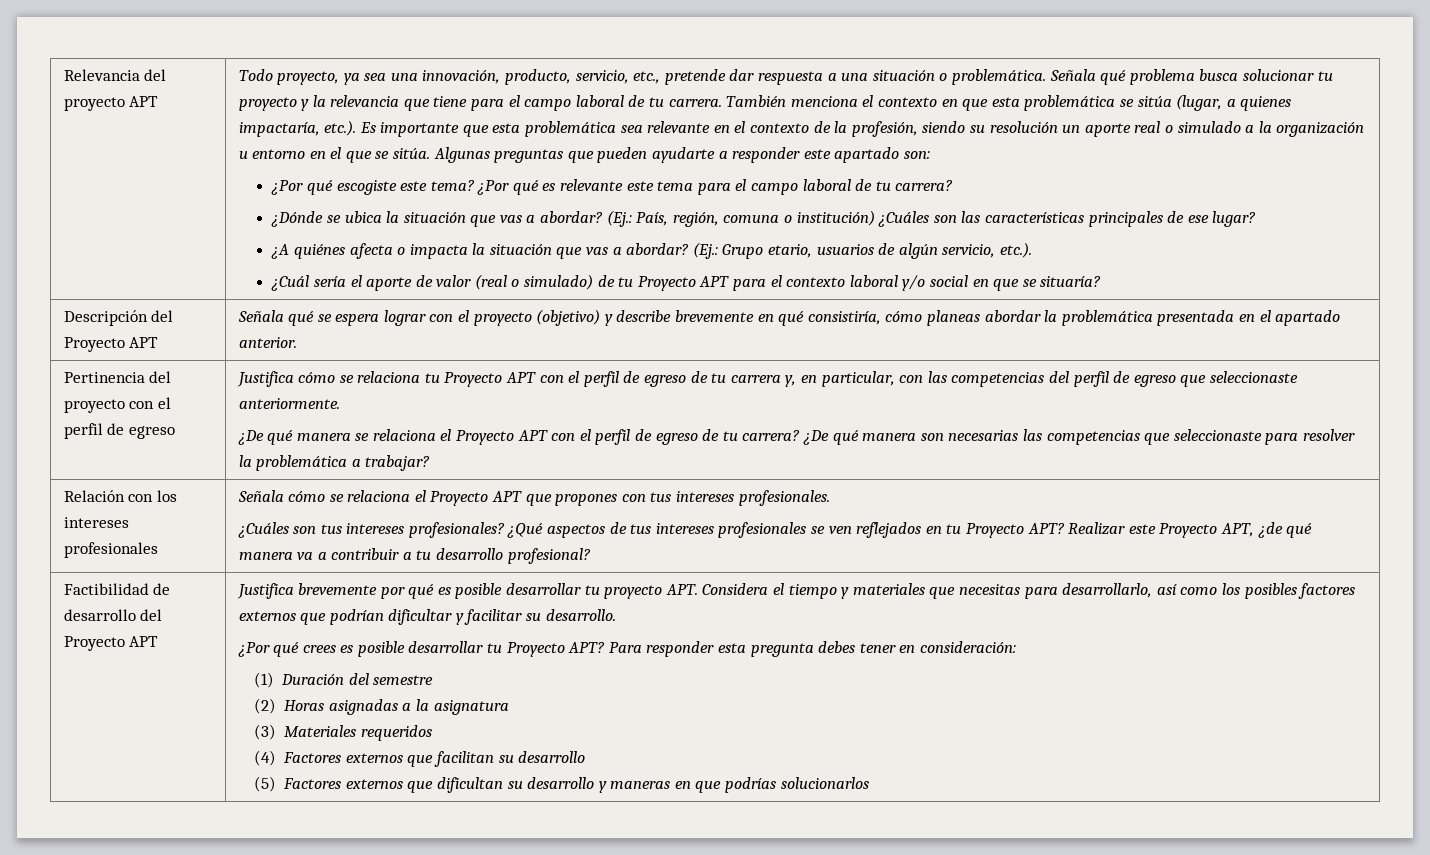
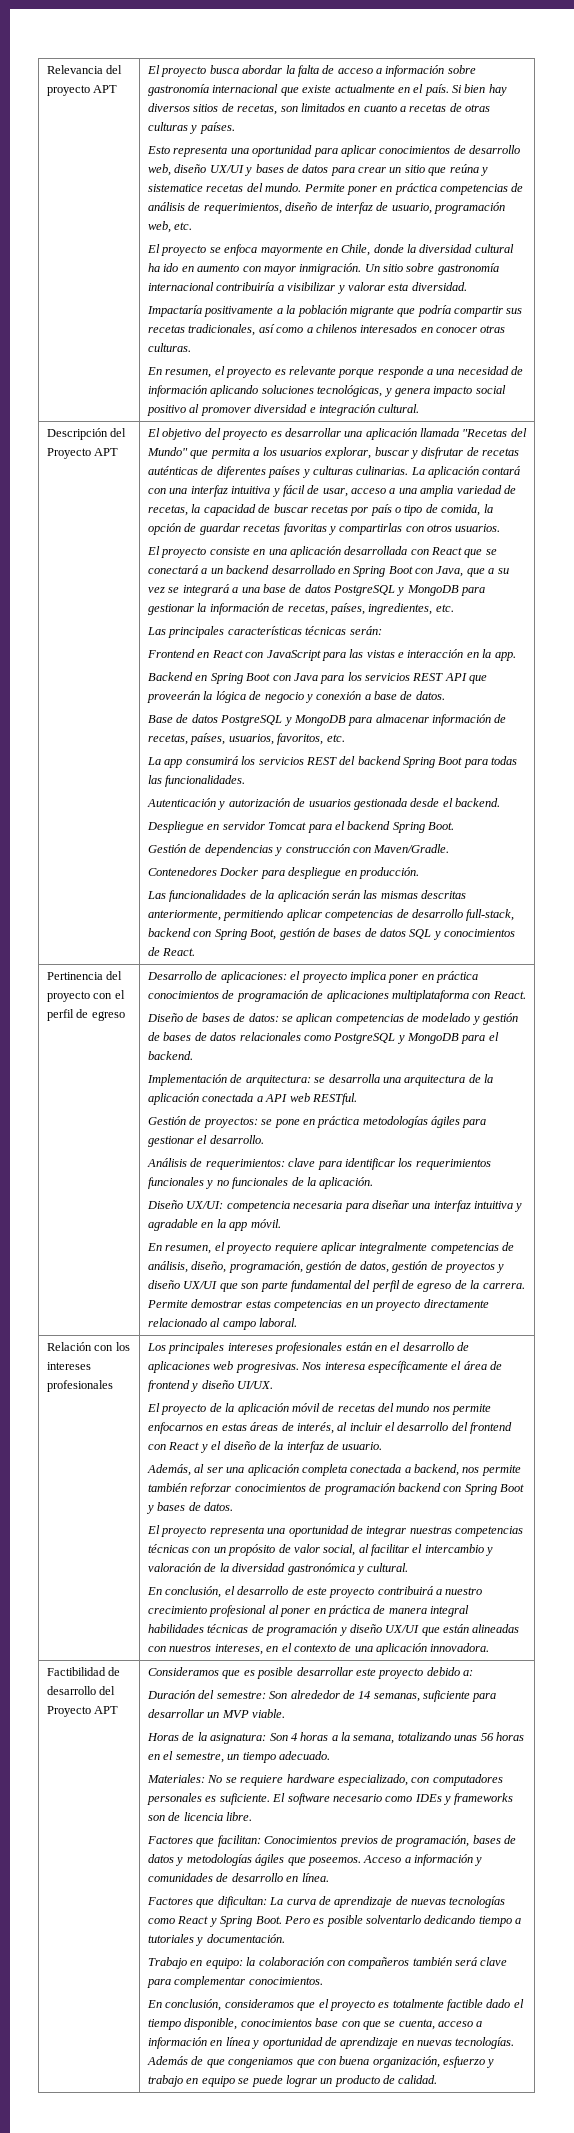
[238,69,1333,85] [238,94,1292,111] [238,120,1365,137] [238,147,930,163] [271,179,954,195] [271,210,1257,227] [271,242,1032,259] [271,274,1102,291] [63,310,174,326] [63,337,159,352] [237,309,1341,326] [238,337,297,348] Todo proyecto, ya sea una innovación, producto, servicio, etc., pretende dar respuesta a una situación o problemática. Señala qué problema busca solucionar tu proyecto y la relevancia que tiene para el campo laboral de tu carrera. También menciona el contexto en que esta problemática se sitúa (lugar, a quienes impactaría, etc.). Es importante que esta problemática sea relevante en el contexto de la profesión, siendo su resolución un aporte real o simulado a la organización u entorno en el que se sitúa. Algunas preguntas que pueden ayudarte a responder este apartado son: // ¿Por qué escogiste este tema? ¿Por qué es relevante este tema para el campo laboral de tu carrera? // ¿Dónde se ubica la situación que vas a abordar? (Ej.: País, región, comuna o institución) ¿Cuáles son las características principales de ese lugar? // ¿A quiénes afecta o impacta la situación que vas a abordar? (Ej.: Grupo etario, usuarios de algún servicio, etc.). // ¿Cuál sería el aporte de valor (real o simulado) de tu Proyecto APT para el contexto laboral y/o social en que se situaría? // Descripción del Proyecto APT | Señala qué se espera lograr con el proyecto (objetivo) y describe brevemente en qué consistiría, cómo planeas abordar la problemática presentada en el apartado anterior. -> [147,65,476,77] [148,84,507,96] [148,103,491,115] [148,122,235,134] [147,145,521,157] [148,164,488,176] [148,183,524,195] [148,202,506,214] [148,221,193,233] [147,244,514,256] [148,263,499,275] [148,282,467,294] [147,305,523,317] [148,324,506,336] [148,343,192,352] [147,366,524,378] [148,385,506,397] [147,404,420,416] [47,428,127,440] [47,448,119,459] [147,428,527,440] [147,447,520,459] [148,466,521,478] [148,485,516,497] [148,504,493,516] [148,523,501,535] [147,546,497,558] [148,565,509,577] [148,584,486,596] [148,603,454,615] [147,626,382,638] [147,649,516,661] [148,672,488,684] [147,691,445,703] [148,714,507,726] [148,733,345,745] [147,756,518,768] [148,775,246,787] [147,798,501,810] [147,821,455,833] [148,844,450,856] [148,867,419,879] [147,890,467,902] [148,909,515,921] [148,928,516,940] [148,947,196,956] El proyecto busca abordar la falta de acceso a información sobre gastronomía internacional que existe actualmente en el país. Si bien hay diversos sitios de recetas, son limitados en cuanto a recetas de otras culturas y países. // Esto representa una oportunidad para aplicar conocimientos de desarrollo web, diseño UX/UI y bases de datos para crear un sitio que reúna y sistematice recetas del mundo. Permite poner en práctica competencias de análisis de requerimientos, diseño de interfaz de usuario, programación web, etc. // El proyecto se enfoca mayormente en Chile, donde la diversidad cultural ha ido en aumento con mayor inmigración. Un sitio sobre gastronomía internacional contribuiría a visibilizar y valorar esta diversidad. // Impactaría positivamente a la población migrante que podría compartir sus recetas tradicionales, así como a chilenos interesados en conocer otras culturas. // En resumen, el proyecto es relevante porque responde a una necesidad de información aplicando soluciones tecnológicas, y genera impacto social positivo al promover diversidad e integración cultural. // Descripción del Proyecto APT | El objetivo del proyecto es desarrollar una aplicación llamada "Recetas del Mundo" que permita a los usuarios explorar, buscar y disfrutar de recetas auténticas de diferentes países y culturas culinarias. La aplicación contará con una interfaz intuitiva y fácil de usar, acceso a una amplia variedad de recetas, la capacidad de buscar recetas por país o tipo de comida, la opción de guardar recetas favoritas y compartirlas con otros usuarios. // El proyecto consiste en una aplicación desarrollada con React que se conectará a un backend desarrollado en Spring Boot con Java, que a su vez se integrará a una base de datos PostgreSQL y MongoDB para gestionar la información de recetas, países, ingredientes, etc. // Las principales características técnicas serán: // Frontend en React con JavaScript para las vistas e interacción en la app. // Backend en Spring Boot con Java para los servicios REST API que proveerán la lógica de negocio y conexión a base de datos. // Base de datos PostgreSQL y MongoDB para almacenar información de recetas, países, usuarios, favoritos, etc. // La app consumirá los servicios REST del backend Spring Boot para todas las funcionalidades. // Autenticación y autorización de usuarios gestionada desde el backend. // Despliegue en servidor Tomcat para el backend Spring Boot. // Gestión de dependencias y construcción con Maven/Gradle. // Contenedores Docker para despliegue en producción. // Las funcionalidades de la aplicación serán las mismas descritas anteriormente, permitiendo aplicar competencias de desarrollo full-stack, backend con Spring Boot, gestión de bases de datos SQL y conocimientos de React.
[236,371,1298,387] [238,398,340,409] [237,429,1355,445] [238,455,431,471] Justifica cómo se relaciona tu Proyecto APT con el perfil de egreso de tu carrera y, en particular, con las competencias del perfil de egreso que seleccionaste anteriormente. // ¿De qué manera se relaciona el Proyecto APT con el perfil de egreso de tu carrera? ¿De qué manera son necesarias las competencias que seleccionaste para resolver la problemática a trabajar? -> [147,971,479,983] [148,990,526,1002] [147,1013,519,1025] [148,1032,499,1044] [148,1051,194,1060] [147,1074,494,1086] [148,1093,357,1105] [148,1116,487,1128] [148,1135,264,1147] [147,1158,491,1170] [148,1177,374,1189] [147,1200,523,1212] [148,1219,281,1231] [147,1242,515,1254] [148,1261,505,1273] [148,1280,525,1292] [147,1299,489,1311] [148,1318,298,1330] Desarrollo de aplicaciones: el proyecto implica poner en práctica conocimientos de programación de aplicaciones multiplataforma con React. // Diseño de bases de datos: se aplican competencias de modelado y gestión de bases de datos relacionales como PostgreSQL y MongoDB para el backend. // Implementación de arquitectura: se desarrolla una arquitectura de la aplicación conectada a API web RESTful. // Gestión de proyectos: se pone en práctica metodologías ágiles para gestionar el desarrollo. // Análisis de requerimientos: clave para identificar los requerimientos funcionales y no funcionales de la aplicación. // Diseño UX/UI: competencia necesaria para diseñar una interfaz intuitiva y agradable en la app móvil. // En resumen, el proyecto requiere aplicar integralmente competencias de análisis, diseño, programación, gestión de datos, gestión de proyectos y diseño UX/UI que son parte fundamental del perfil de egreso de la carrera. Permite demostrar estas competencias en un proyecto directamente relacionado al campo laboral.
[237,490,830,506] [237,522,1313,538] [238,548,591,564] Señala cómo se relaciona el Proyecto APT que propones con tus intereses profesionales. // ¿Cuáles son tus intereses profesionales? ¿Qué aspectos de tus intereses profesionales se ven reflejados en tu Proyecto APT? Realizar este Proyecto APT, ¿de qué manera va a contribuir a tu desarrollo profesional? -> [147,1342,470,1354] [148,1361,503,1373] [148,1380,274,1392] [147,1403,492,1415] [148,1422,513,1434] [148,1441,383,1453] [147,1464,521,1476] [148,1483,525,1495] [146,1502,234,1514] [147,1525,524,1537] [148,1544,494,1556] [148,1563,409,1575] [147,1586,483,1598] [148,1605,470,1617] [148,1624,520,1636] [148,1643,490,1655] Los principales intereses profesionales están en el desarrollo de aplicaciones web progresivas. Nos interesa específicamente el área de frontend y diseño UI/UX. // El proyecto de la aplicación móvil de recetas del mundo nos permite enfocarnos en estas áreas de interés, al incluir el desarrollo del frontend con React y el diseño de la interfaz de usuario. // Además, al ser una aplicación completa conectada a backend, nos permite también reforzar conocimientos de programación backend con Spring Boot y bases de datos. // El proyecto representa una oportunidad de integrar nuestras competencias técnicas con un propósito de valor social, al facilitar el intercambio y valoración de la diversidad gastronómica y cultural. // En conclusión, el desarrollo de este proyecto contribuirá a nuestro crecimiento profesional al poner en práctica de manera integral habilidades técnicas de programación y diseño UX/UI que están alineadas con nuestros intereses, en el contexto de una aplicación innovadora.
[236,583,1356,599] [238,609,616,625] [237,641,1016,657] [253,672,434,688] [253,698,509,715] [253,724,432,741] [253,750,586,767] [253,776,869,793] Justifica brevemente por qué es posible desarrollar tu proyecto APT. Considera el tiempo y materiales que necesitas para desarrollarlo, así como los posibles factores externos que podrían dificultar y facilitar su desarrollo. // ¿Por qué crees es posible desarrollar tu Proyecto APT? Para responder esta pregunta debes tener en consideración: // (1) Duración del semestre // (2) Horas asignadas a la asignatura // (3) Materiales requeridos // (4) Factores externos que facilitan su desarrollo // (5) Factores externos que dificultan su desarrollo y maneras en que podrías solucionarlos -> [148,1667,474,1679] [147,1690,497,1702] [148,1709,286,1718] [147,1732,524,1744] [148,1751,330,1763] [147,1774,503,1786] [147,1793,514,1805] [148,1812,253,1821] [147,1835,517,1847] [148,1854,483,1866] [148,1873,329,1882] [147,1896,506,1908] [148,1915,522,1927] [148,1934,285,1946] [148,1957,508,1969] [147,1976,323,1988] [147,1999,524,2011] [148,2018,483,2030] [148,2037,515,2049] [147,2056,495,2068] [148,2075,438,2087] Consideramos que es posible desarrollar este proyecto debido a: // Duración del semestre: Son alrededor de 14 semanas, suficiente para desarrollar un MVP viable. // Horas de la asignatura: Son 4 horas a la semana, totalizando unas 56 horas en el semestre, un tiempo adecuado. // Materiales: No se requiere hardware especializado, con computadores personales es suficiente. El software necesario como IDEs y frameworks son de licencia libre. // Factores que facilitan: Conocimientos previos de programación, bases de datos y metodologías ágiles que poseemos. Acceso a información y comunidades de desarrollo en línea. // Factores que dificultan: La curva de aprendizaje de nuevas tecnologías como React y Spring Boot. Pero es posible solventarlo dedicando tiempo a tutoriales y documentación. // Trabajo en equipo: la colaboración con compañeros también será clave para complementar conocimientos. // En conclusión, consideramos que el proyecto es totalmente factible dado el tiempo disponible, conocimientos base con que se cuenta, acceso a información en línea y oportunidad de aprendizaje en nuevas tecnologías. Además de que congeniamos que con buena organización, esfuerzo y trabajo en equipo se puede lograr un producto de calidad.

